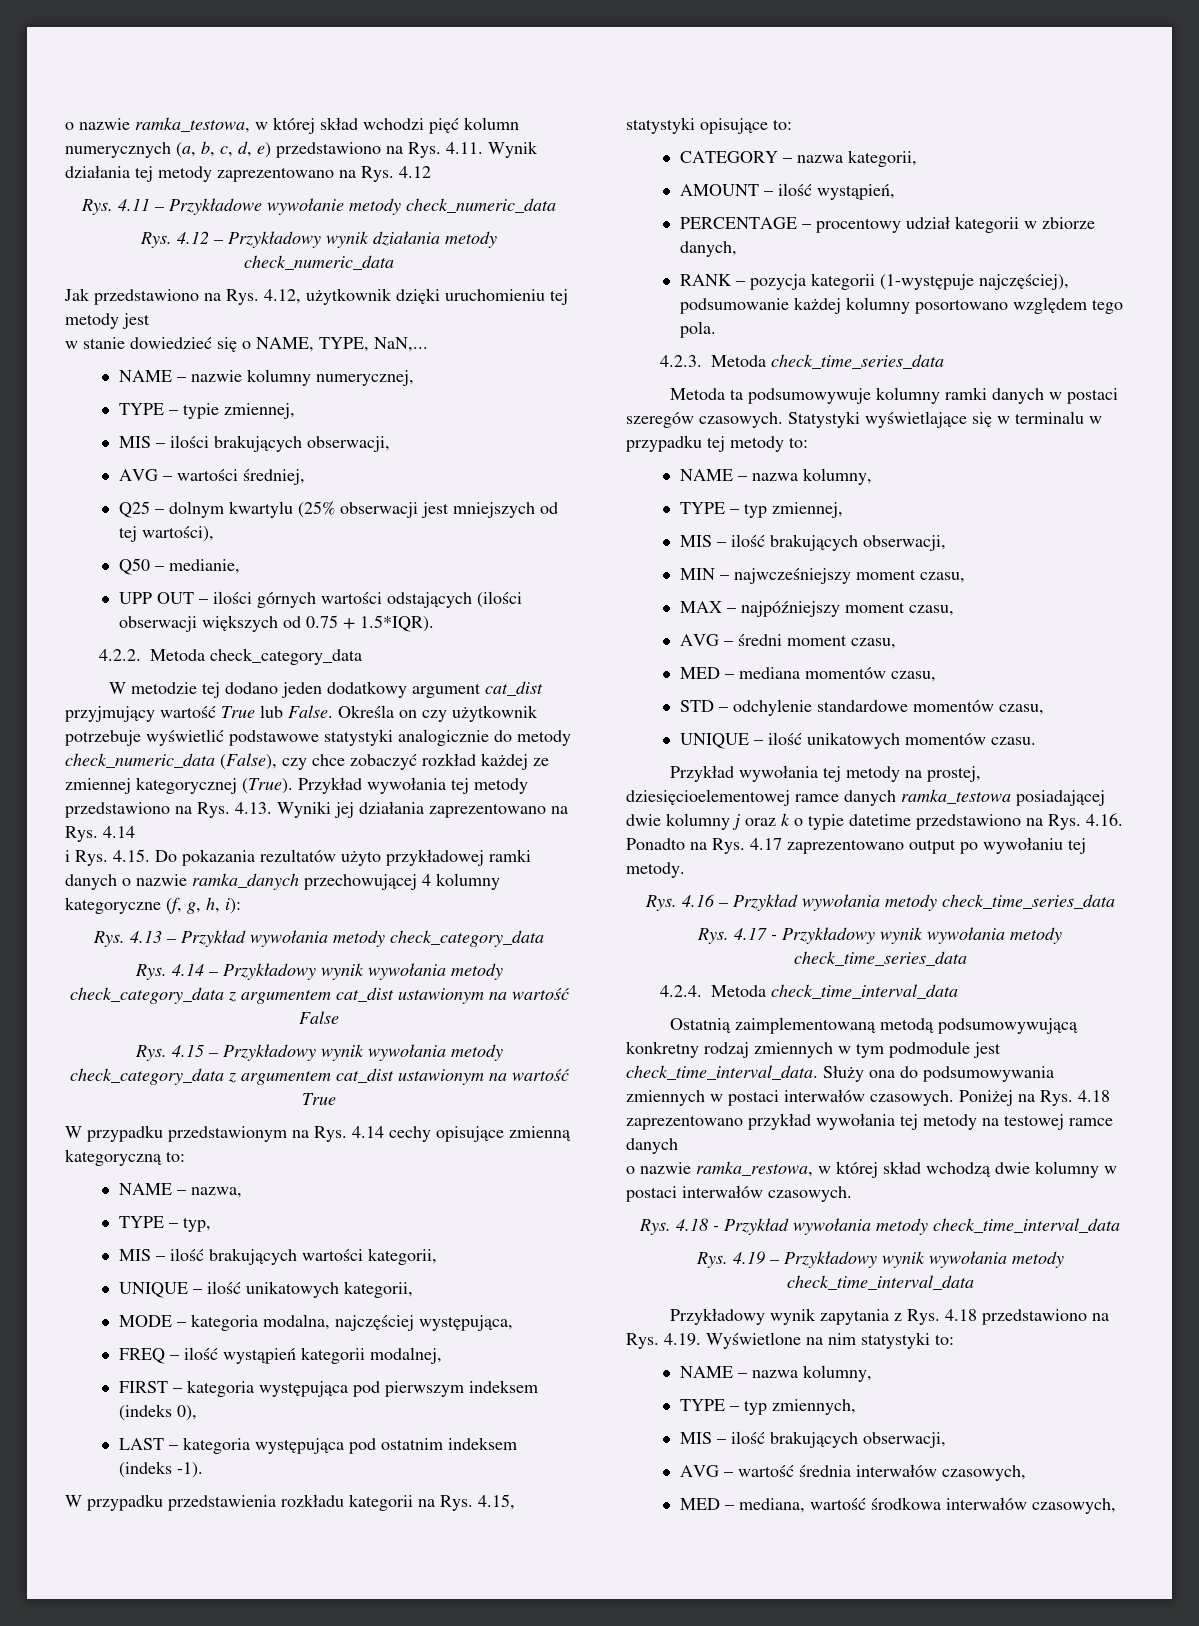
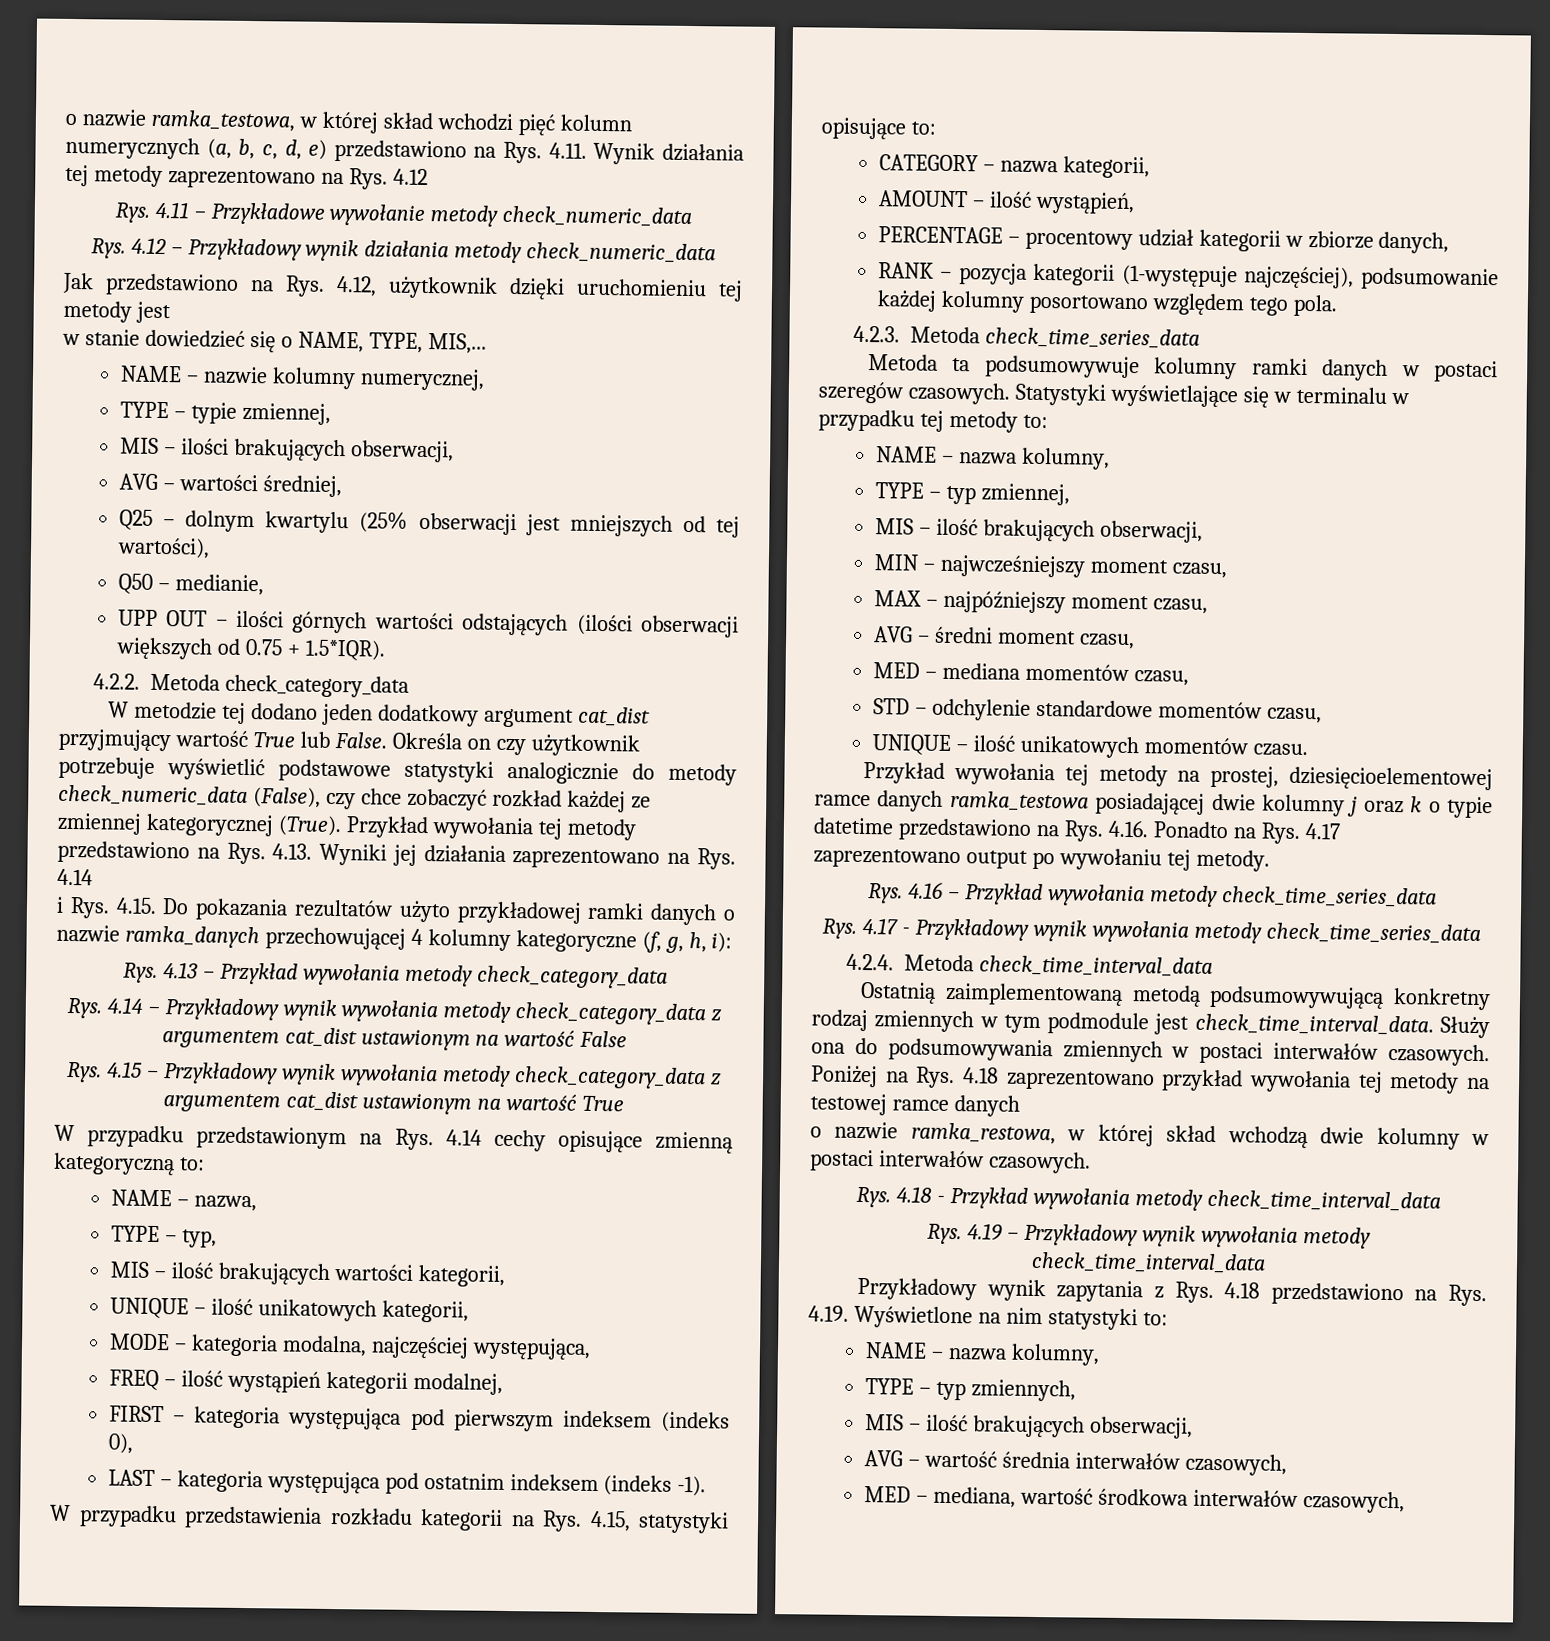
[374,337,428,352] NaN,... -> [427,333,487,354] MIS,...

